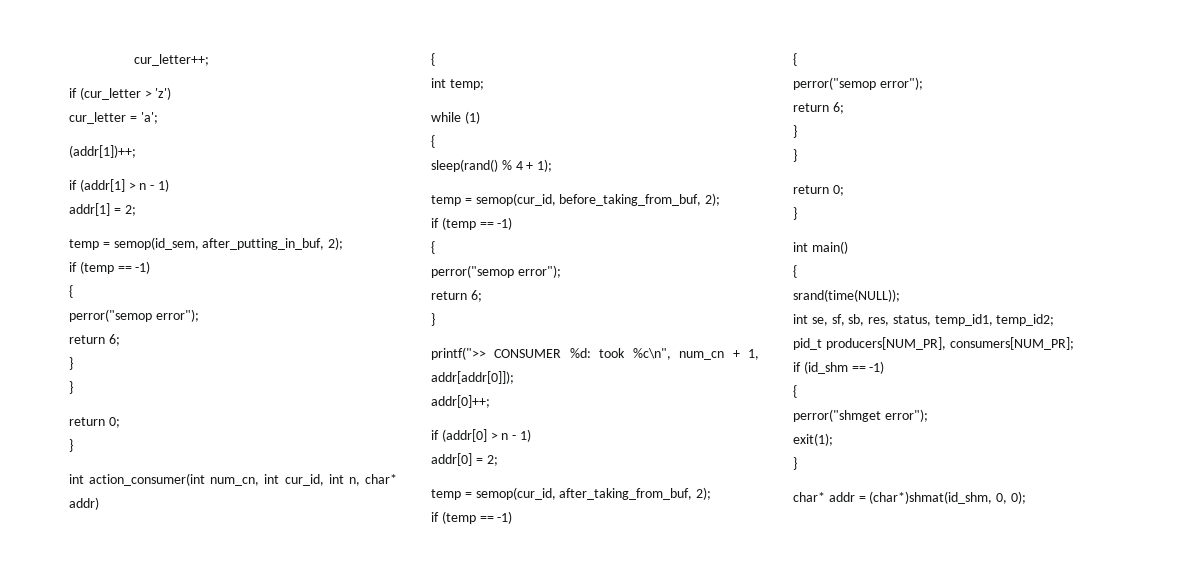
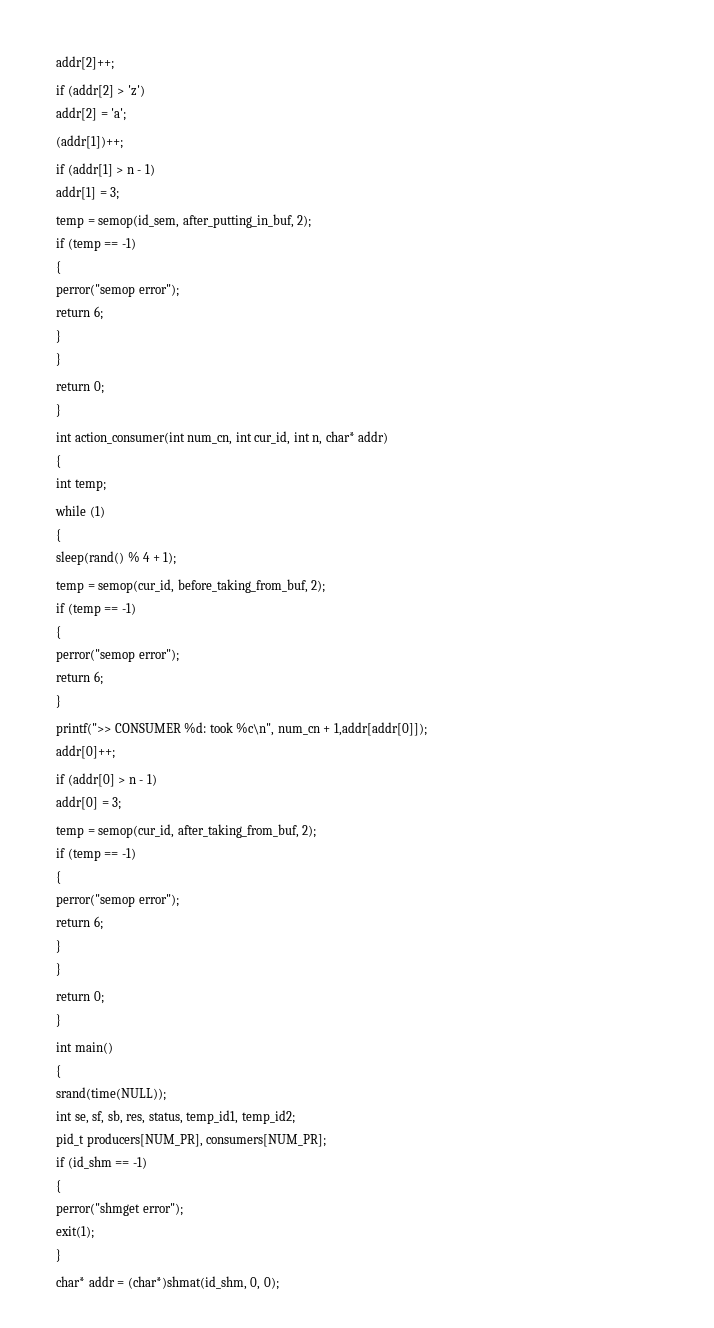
[134,54,210,66] [69,87,141,100] cur_letter++; // if (cur_letter -> [56,56,114,70] [56,84,114,98] addr[2]++; // if (addr[2]
[69,112,126,124] cur_letter -> [56,107,97,121] addr[2]
[124,205,136,216] 2; -> [110,187,120,200] 3;
[748,349,759,360] [431,371,514,384] 1, addr[addr[0]]); -> [333,722,427,736] 1,addr[addr[0]]);
[486,455,498,466] 2; -> [112,797,122,810] 3;

